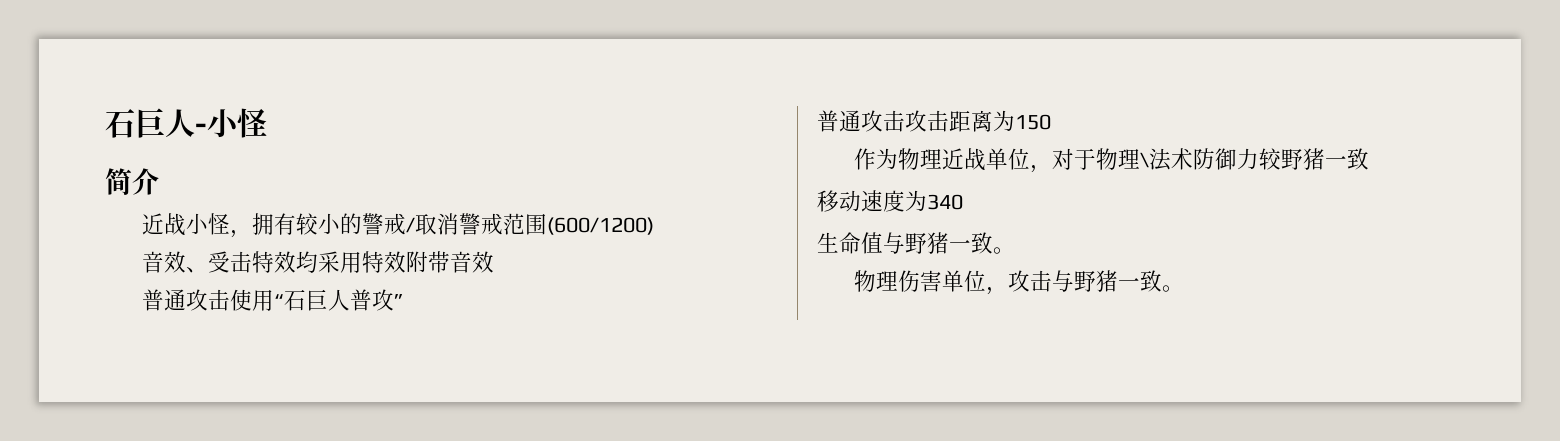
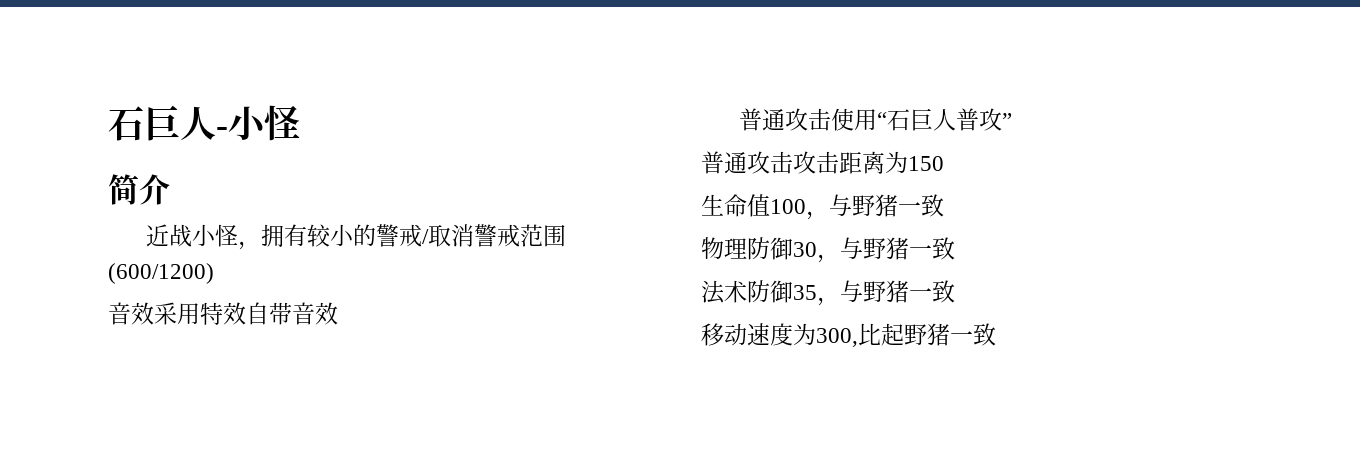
[185,251,318,273] 、受击特效均 -> (154, 313) none
[405,251,428,273] 附 -> [246,302,269,325] 自
[853,148,1281,173] 作为物理近战单位，对于物理\法术防御力较 -> [701,194,944,220] [701,237,955,263] [701,280,863,306] 生命值100，与野猪一致 // 物理防御30，与野猪一致 // 法术防御35，与
[927,194,963,210] [817,232,1015,254] [853,270,1184,295] 340 // 生命值与野猪一致。 // 物理伤害单位，攻击与野猪一致。 -> [816,323,996,347] 300,比起野猪一致

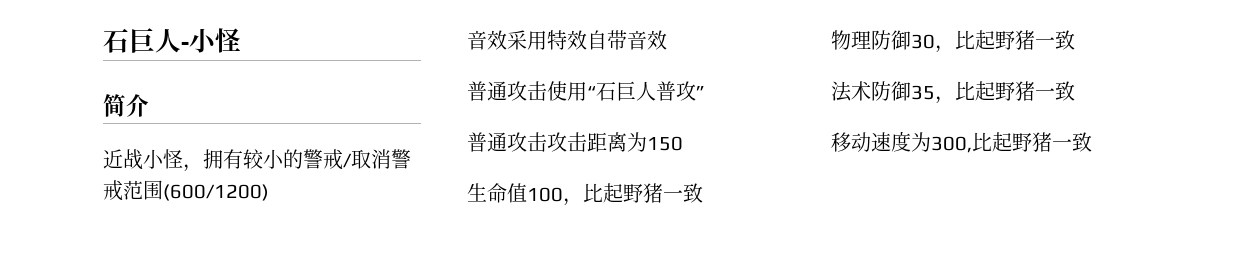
[829,194,852,216] 与 -> [583,183,623,203] 比起
[840,237,863,259] 与 -> [955,30,995,50] 比起
[840,280,863,302] 与 -> [955,81,995,101] 比起

